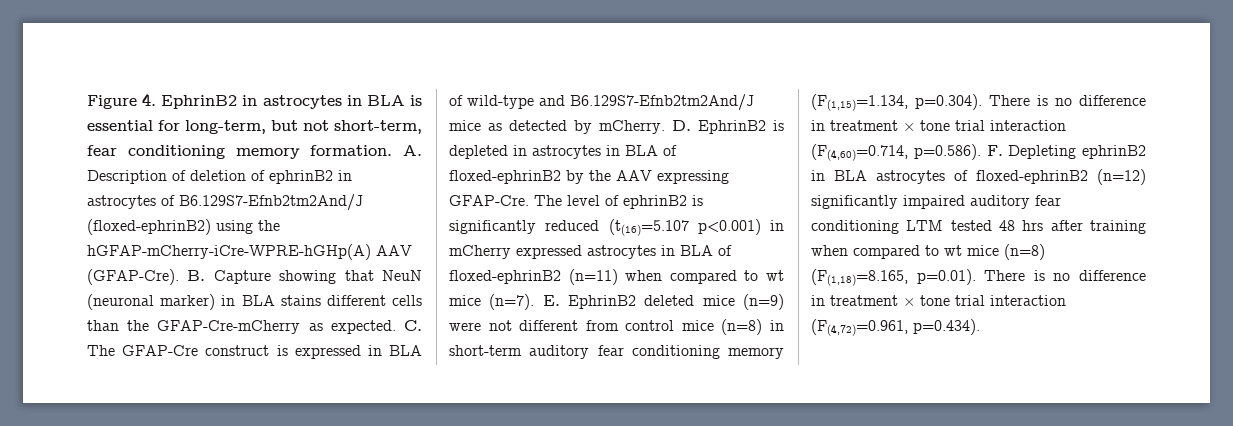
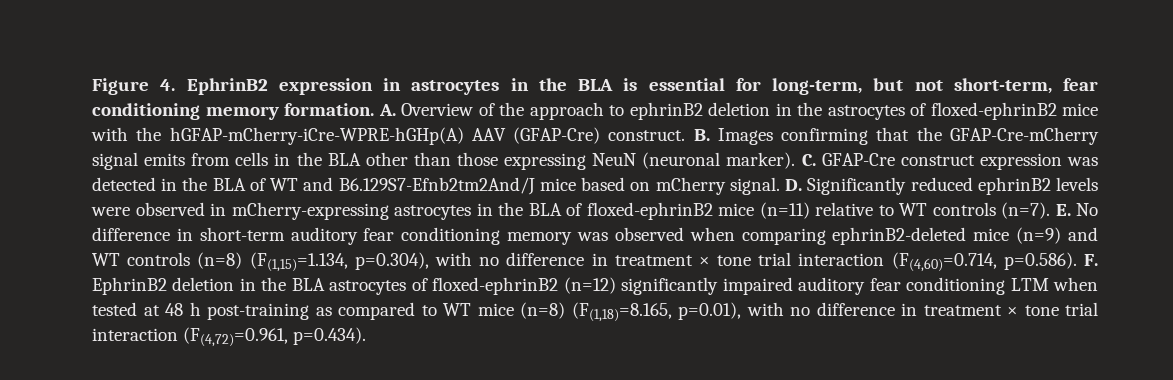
[242,95,362,109] in astrocytes in -> [278,78,567,95] expression in astrocytes in the
[87,170,352,184] [87,194,363,211] [87,219,280,235] [87,244,412,260] [87,269,422,285] [87,294,422,310] [87,320,422,334] [87,345,422,359] [449,95,534,109] Description of deletion of ephrinB2 in astrocytes of B6.129S7-Efnb2tm2And/J (floxed-ephrinB2) using the hGFAP-mCherry-iCre-WPRE-hGHp(A) AAV (GFAP-Cre). B. Capture showing that NeuN (neuronal marker) in BLA stains different cells than the GFAP-Cre-mCherry as expected. C. The GFAP-Cre construct is expressed in BLA of wild-type -> [401,102,1098,120] [91,127,1099,145] [92,152,1098,170] [92,177,299,191] Overview of the approach to ephrinB2 deletion in the astrocytes of floxed-ephrinB2 mice with the hGFAP-mCherry-iCre-WPRE-hGHp(A) AAV (GFAP-Cre) construct. B. Images confirming that the GFAP-Cre-mCherry signal emits from cells in the BLA other than those expressing NeuN (neuronal marker). C. GFAP-Cre construct expression was detected in the BLA of WT
[488,120,784,134] [449,145,677,159] [449,170,729,184] [449,195,703,209] [449,219,784,236] [449,245,732,259] [449,269,784,285] [449,294,784,310] [449,319,763,335] as detected by mCherry. D. EphrinB2 is depleted in astrocytes in BLA of floxed-ephrinB2 by the AAV expressing GFAP-Cre. The level of ephrinB2 is significantly reduced (t(16)=5.107 p<0.001) in mCherry expressed astrocytes in BLA of floxed-ephrinB2 (n=11) when compared to wt mice (n=7). E. EphrinB2 deleted mice (n=9) were not different from control mice (n=8) -> [581,177,1098,195] [91,202,1098,220] [92,227,170,241] based on mCherry signal. D. Significantly reduced ephrinB2 levels were observed in mCherry-expressing astrocytes in the BLA of floxed-ephrinB2 mice (n=11) relative to WT controls (n=7). E. No difference
[811,94,1048,111] (F(1,15)=1.134, p=0.304). There is -> [577,227,1099,245] [92,252,472,272] was observed when comparing ephrinB2-deleted mice (n=9) and WT controls (n=8) (F(1,15)=1.134, p=0.304), with
[1008,145,1146,159] [811,170,825,181] Depleting ephrinB2 in -> [92,277,287,295] EphrinB2 deletion in the
[950,220,1146,234] [811,245,962,259] tested 48 hrs after training when compared to wt -> [1053,277,1099,291] [92,302,471,320] when tested at 48 h post-training as compared to WT
[916,269,1045,285] p=0.01). There is -> [678,302,784,320] p=0.01), with

